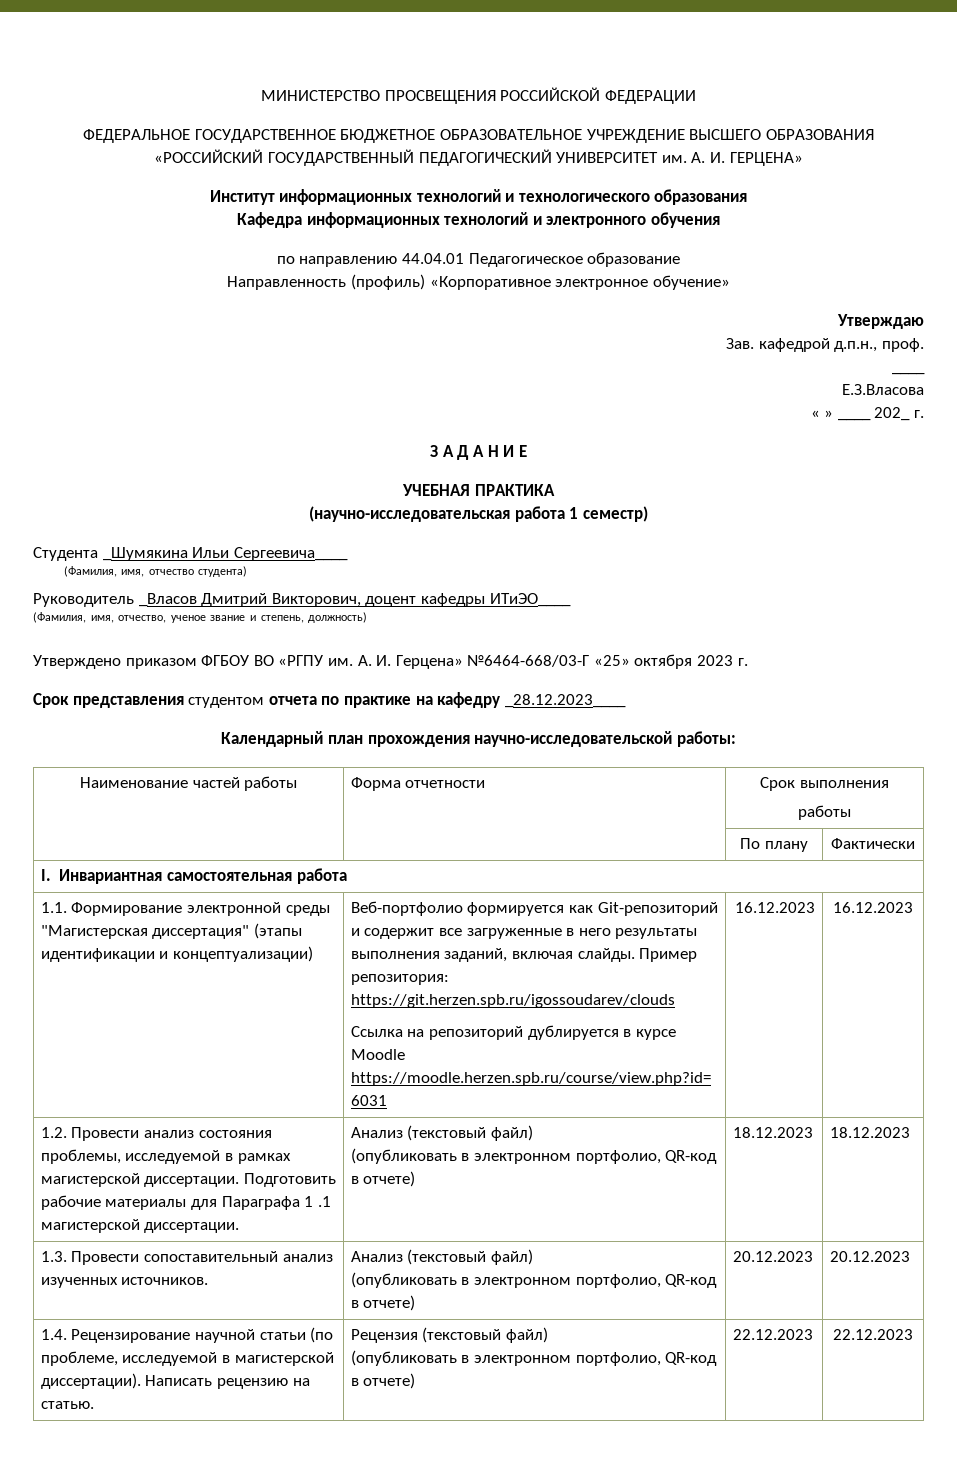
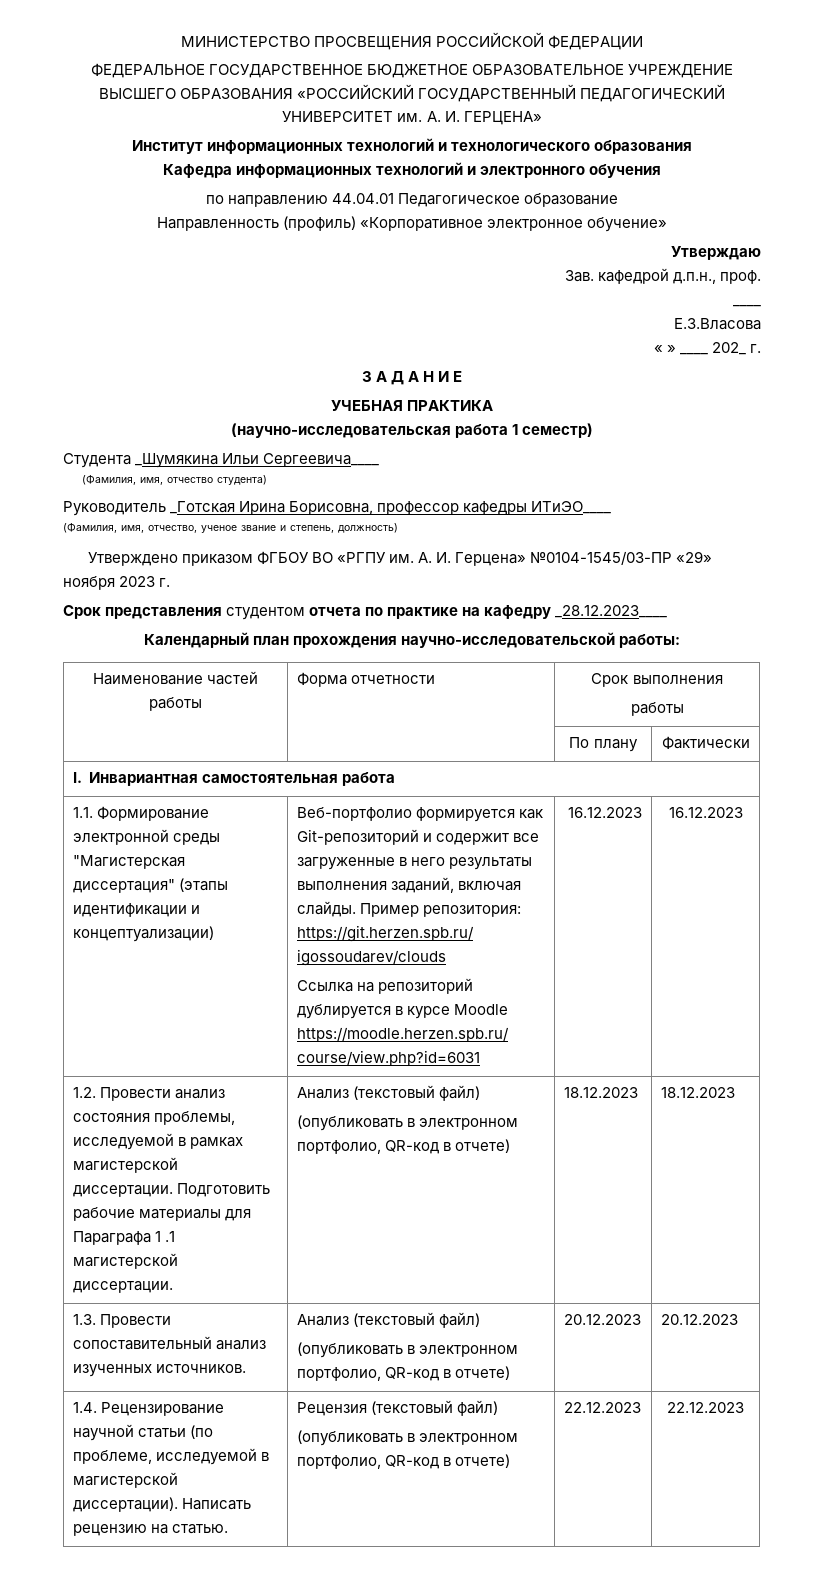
[138,593,417,607] _Власов Дмитрий Викторович, доцент -> [170,501,460,515] _Готская Ирина Борисовна, профессор
[467,654,693,669] №6464-668/03-Г «25» октября -> [530,551,713,565] [63,576,115,590] №0104-1545/03-ПР «29» ноября

